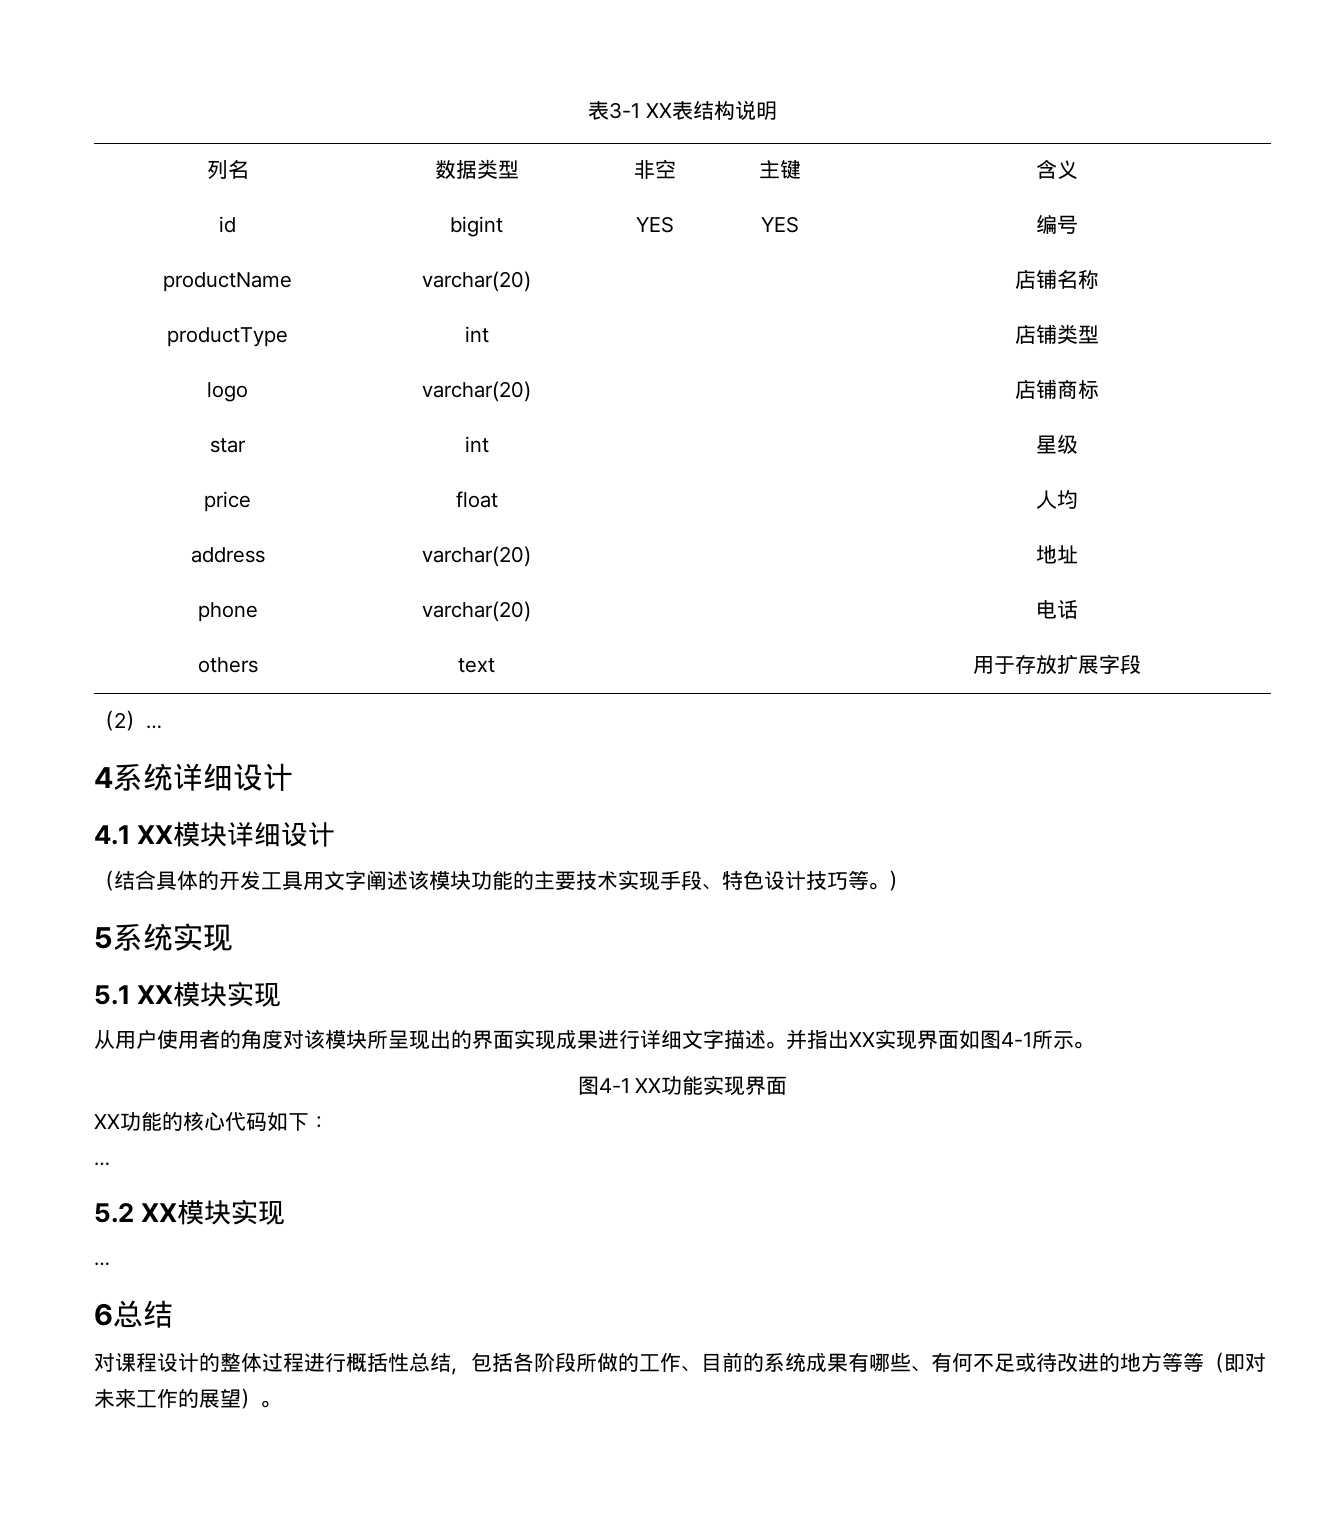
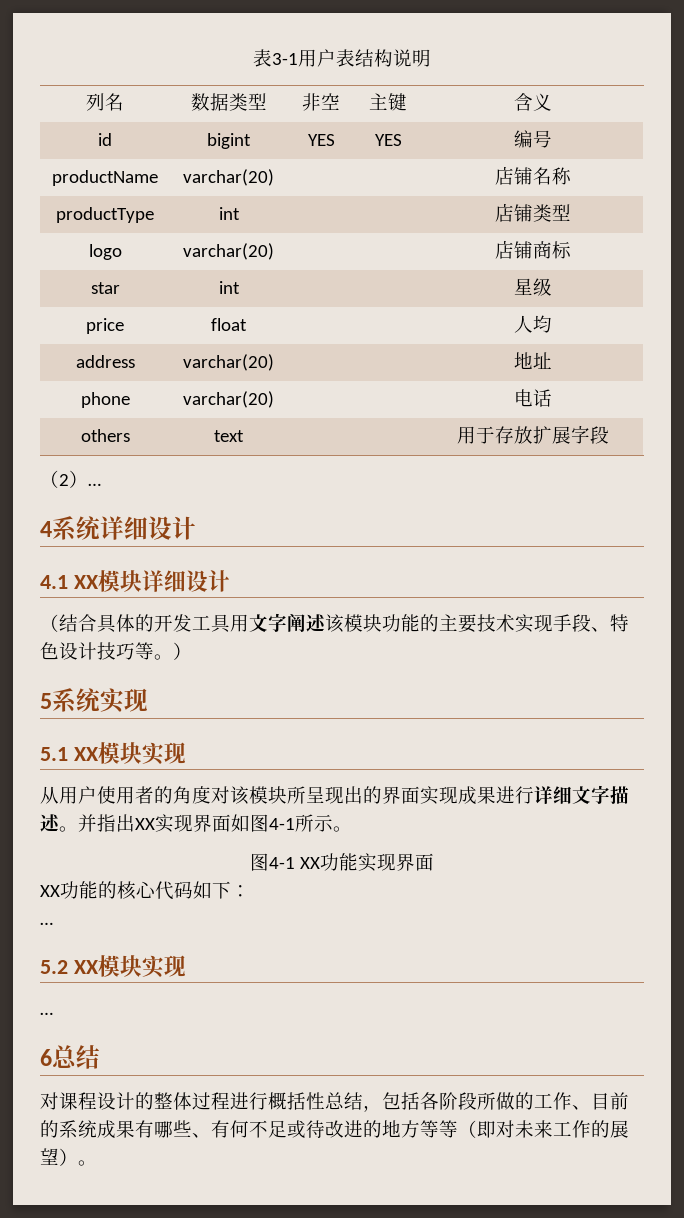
[645,103,672,118] XX -> [298,49,336,67] 用户

